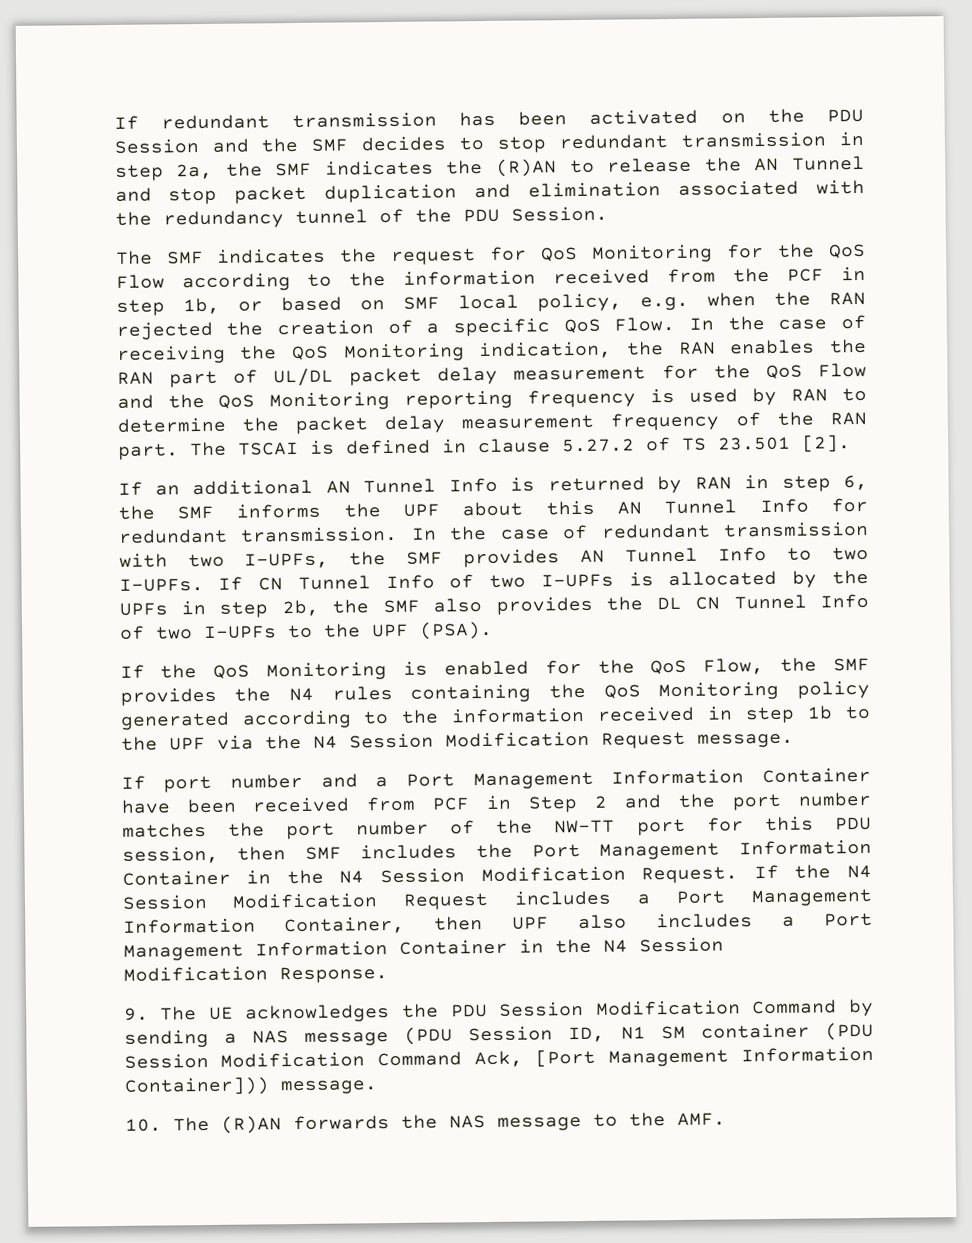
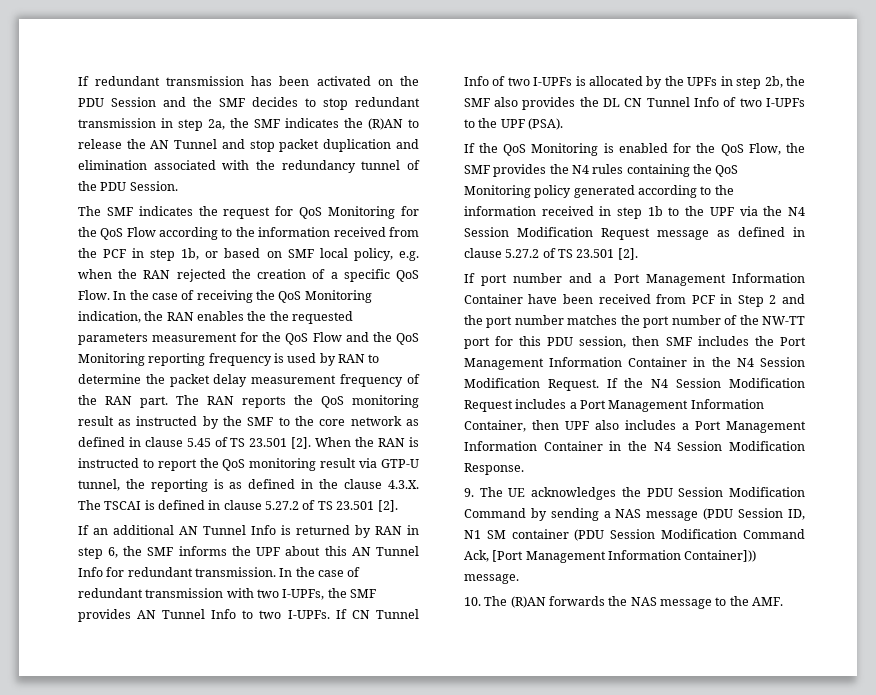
[116,366,499,388] RAN part of UL/DL packet delay -> [269,311,354,324] [77,333,148,345] the requested parameters
(227, 449) none -> [206,395,419,408] [77,416,419,429] [77,437,419,449] [77,458,419,471] [77,479,419,492] [77,500,101,510] RAN reports the QoS monitoring result as instructed by the SMF to the core network as defined in clause 5.45 of TS 23.501 [2]. When the RAN is instructed to report the QoS monitoring result via GTP-U tunnel, the reporting is as defined in the clause 4.3.X. The
[696,733,794,748] message. -> [656,227,805,240] [463,248,638,260] message as defined in clause 5.27.2 of TS 23.501 [2].

